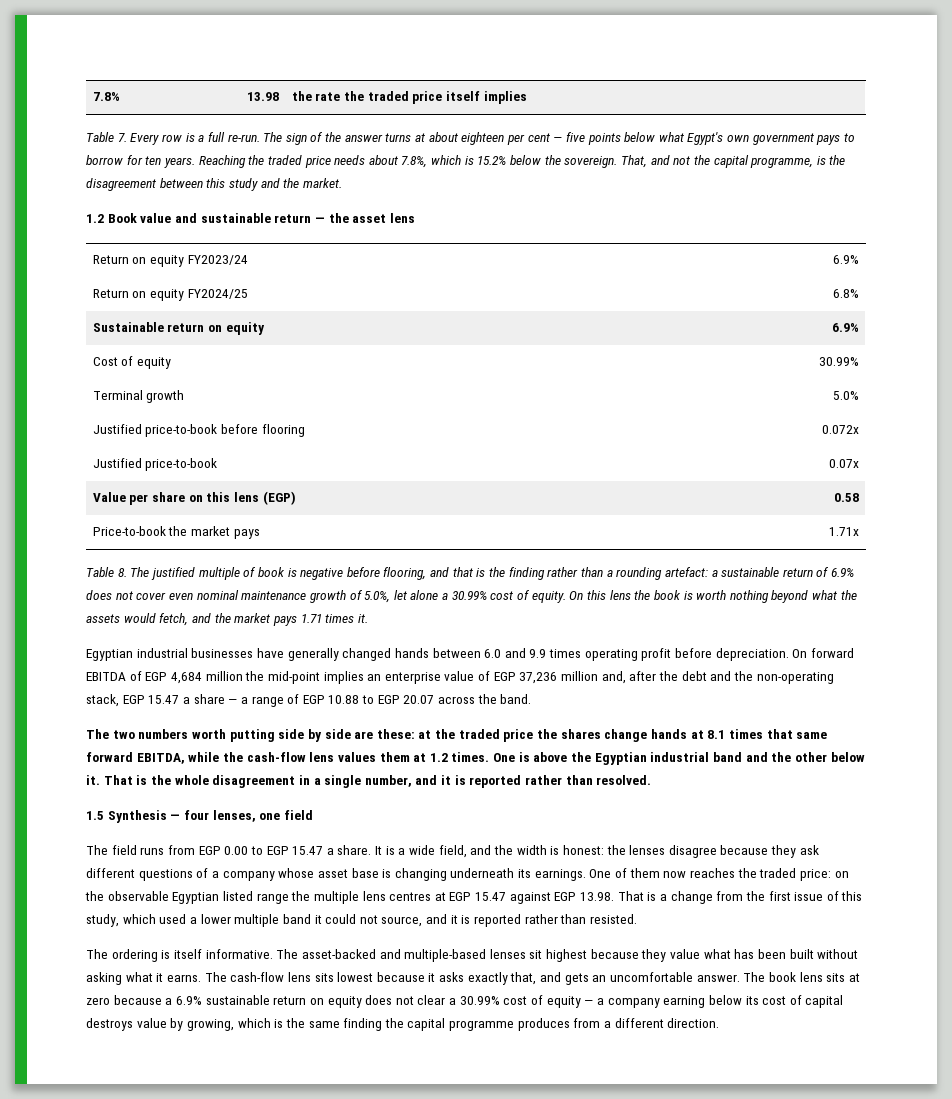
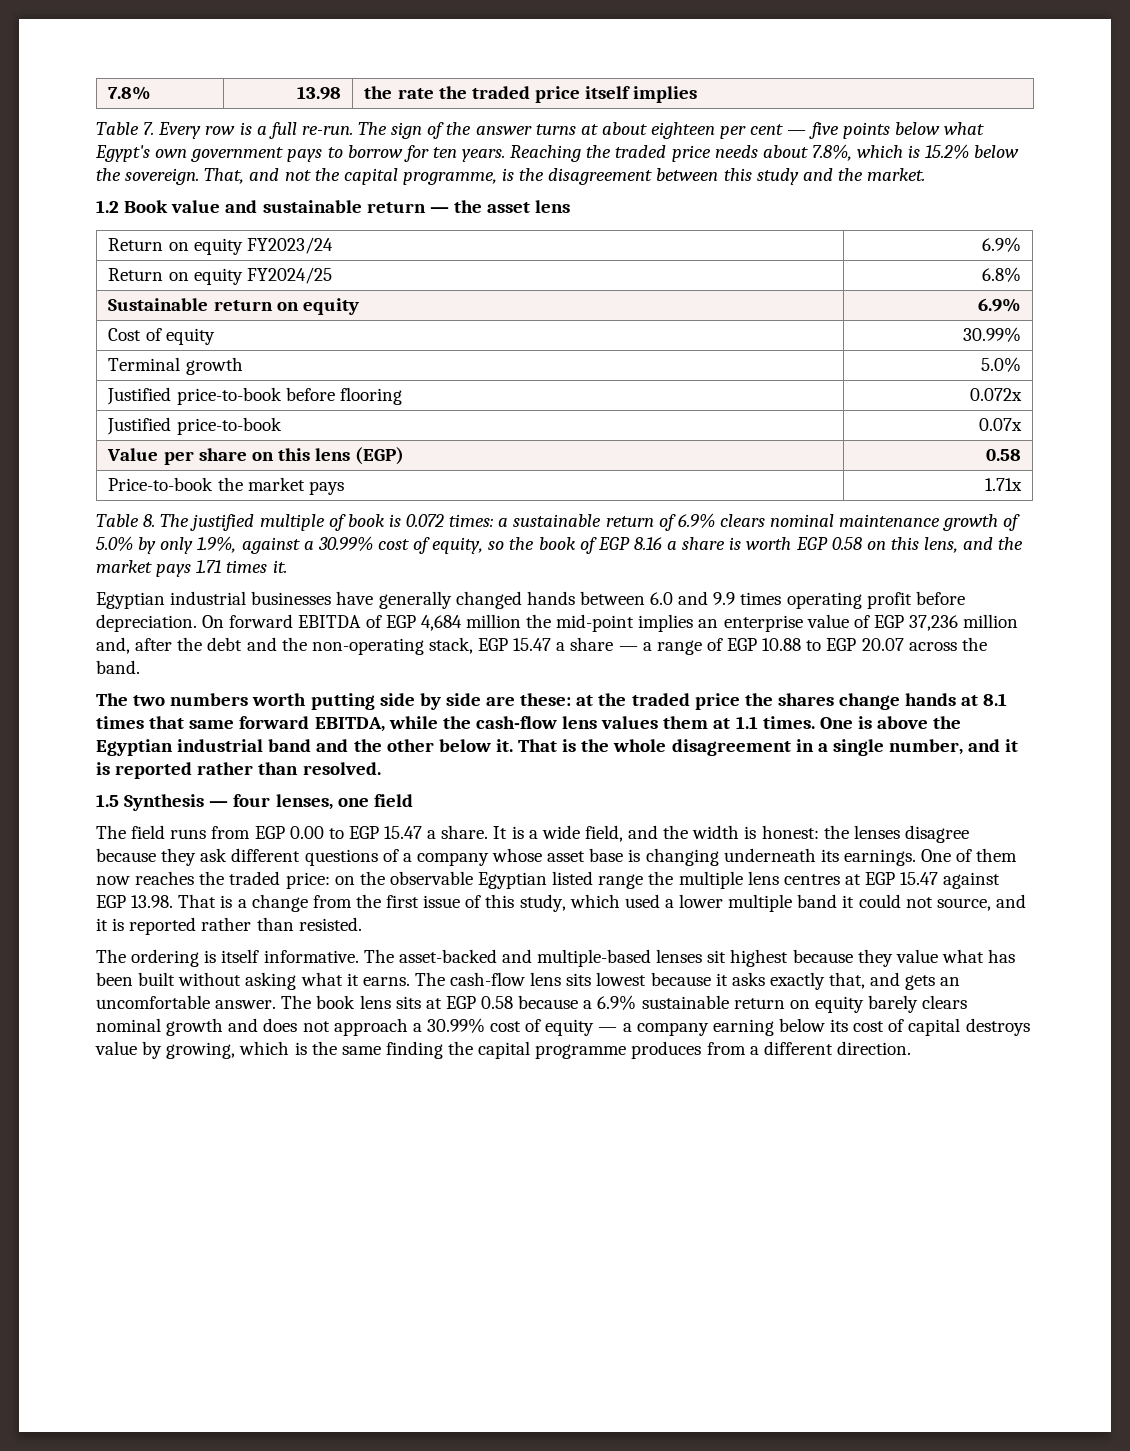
[300,567,708,580] negative before flooring, and that is the finding rather than a rounding artefact: -> [406,514,494,527] 0.072 times:
[86,590,857,603] [86,613,189,626] does not cover even nominal maintenance growth of 5.0%, let alone a 30.99% cost of equity. On this lens the book is worth nothing beyond what the assets would fetch, -> [719,514,1021,531] [96,536,959,554] clears nominal maintenance growth of 5.0% by only 1.9%, against a 30.99% cost of equity, so the book of EGP 8.16 a share is worth EGP 0.58 on this lens,
[429,753,448,762] 1.2 -> [735,716,758,729] 1.1
[86,997,110,1005] zero -> [445,996,514,1009] EGP 0.58
[365,995,446,1005] does not clear -> [868,995,968,1013] [96,1018,408,1036] barely clears nominal growth and does not approach

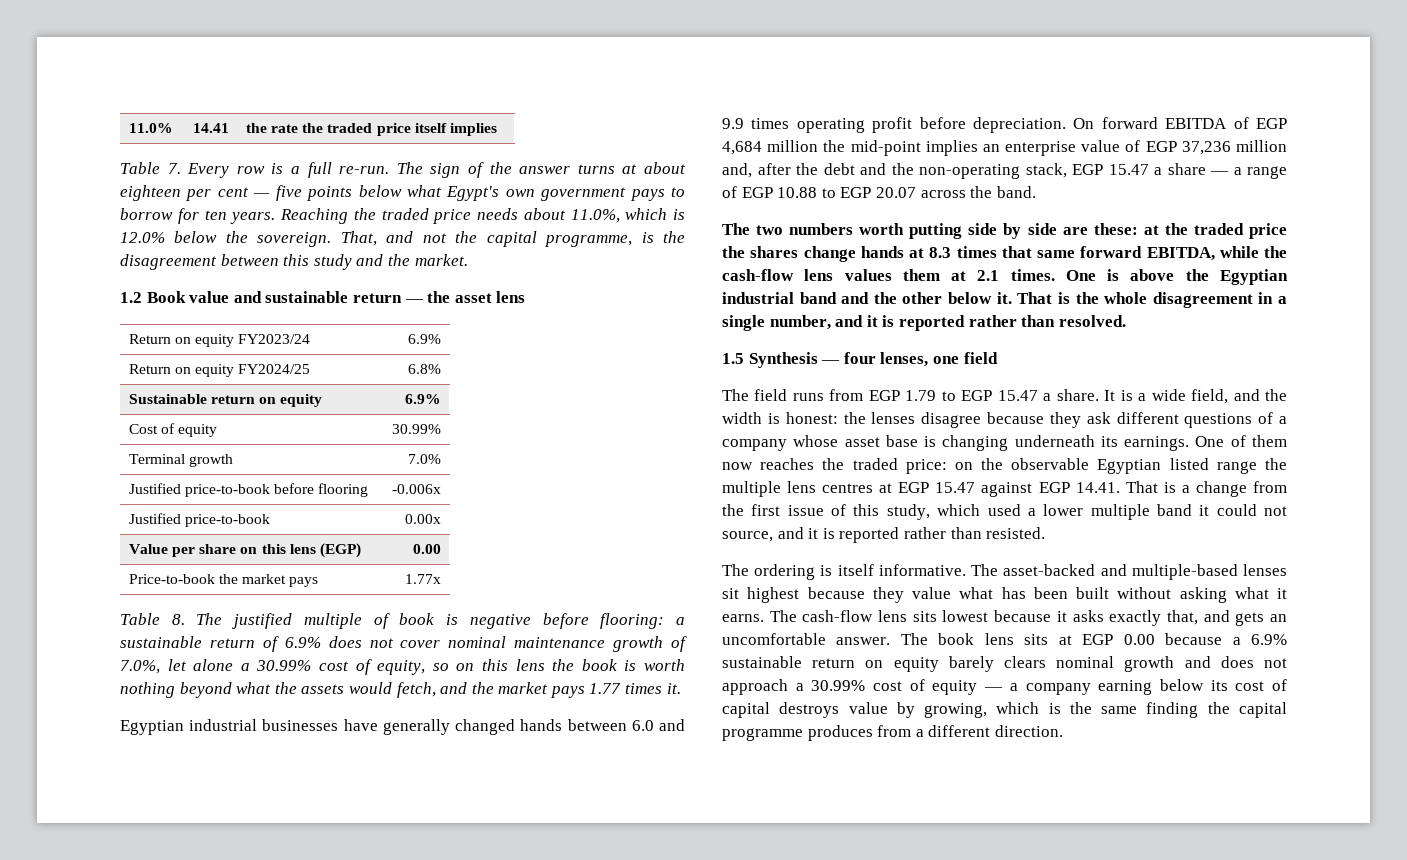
[108,86,152,100] [296,86,341,100] 7.8% | 13.98 -> [128,123,173,133] [193,123,230,133] 11.0% | 14.41
[811,144,970,161] 7.8%, which is 15.2% -> [570,208,685,223] [120,232,165,243] 11.0%, which is 12.0%
[980,357,1021,372] 5.0% -> [408,454,442,464] 7.0%
[969,388,1022,401] 0.072x -> [392,484,442,494] -0.006x
[978,418,1022,431] 0.07x -> [405,514,442,524] 0.00x
[985,449,1021,461] 0.58 -> [413,544,442,554] 0.00
[984,478,1022,491] 1.71x -> [405,574,442,584] 1.77x
[406,514,494,527] 0.072 times: -> [469,613,665,629] negative before flooring:
[719,514,765,527] clears -> [328,636,441,648] does not cover
[96,536,300,554] 5.0% by only 1.9%, against -> [120,659,234,674] 7.0%, let alone
[509,537,959,554] the book of EGP 8.16 a share is worth EGP 0.58 on this lens, -> [456,659,686,671] [120,682,436,698] on this lens the book is worth nothing beyond what the assets would fetch,
[196,560,222,573] 1.71 -> [589,683,622,694] 1.77
[983,693,1008,706] 8.1 -> [929,247,952,258] 8.3
[735,716,758,729] 1.1 -> [977,270,1000,281] 2.1
[289,826,324,839] 0.00 -> [905,390,937,401] 1.79
[131,895,174,908] 13.98. -> [1075,482,1120,493] 14.41.
[481,996,514,1009] 0.58 -> [1123,634,1155,645] 0.00

